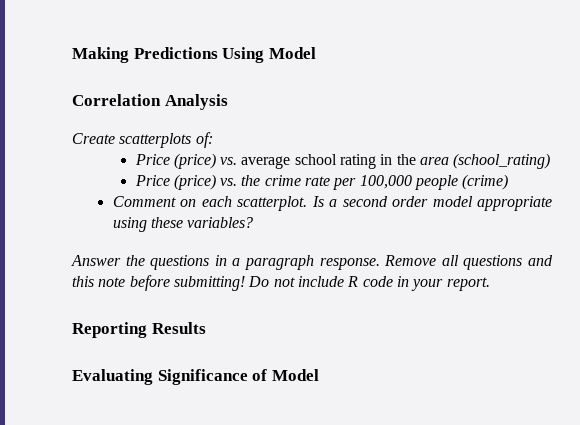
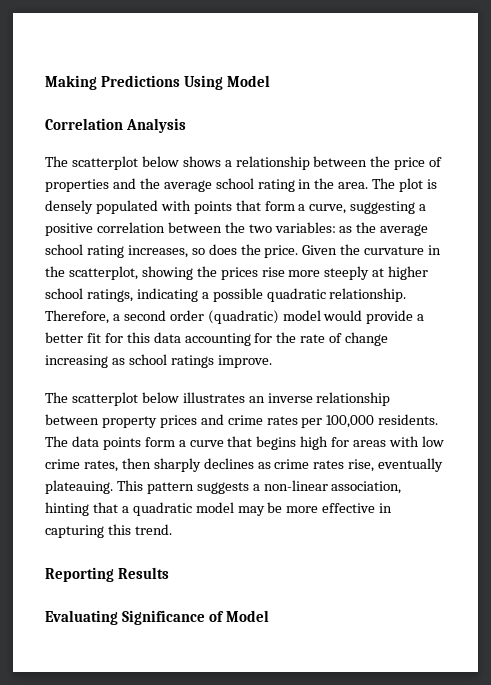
[72,132,213,148] [134,153,238,169] Create scatterplots of: // Price (price) vs. -> [45,156,443,170] [45,178,160,192] The scatterplot below shows a relationship between the price of properties and the
[420,153,551,169] [134,174,509,190] [112,196,552,211] [112,217,254,232] [71,255,553,270] [72,275,490,291] area (school_rating) // Price (price) vs. the crime rate per 100,000 people (crime) // Comment on each scatterplot. Is a second order model appropriate using these variables? // Answer the questions in a paragraph response. Remove all questions and this note before submitting! Do not include R code in your report. -> [338,178,438,192] [45,200,427,214] [45,222,429,236] [45,244,442,258] [45,266,429,280] [45,288,407,302] [45,310,425,324] [45,332,389,346] [45,354,272,368] [45,392,391,406] [45,414,439,428] [45,436,444,450] [45,458,444,472] [45,480,402,494] [45,502,393,516] [45,524,172,538] area. The plot is densely populated with points that form a curve, suggesting a positive correlation between the two variables: as the average school rating increases, so does the price. Given the curvature in the scatterplot, showing the prices rise more steeply at higher school ratings, indicating a possible quadratic relationship. Therefore, a second order (quadratic) model would provide a better fit for this data accounting for the rate of change increasing as school ratings improve. // The scatterplot below illustrates an inverse relationship between property prices and crime rates per 100,000 residents. The data points form a curve that begins high for areas with low crime rates, then sharply declines as crime rates rise, eventually plateauing. This pattern suggests a non-linear association, hinting that a quadratic model may be more effective in capturing this trend.

